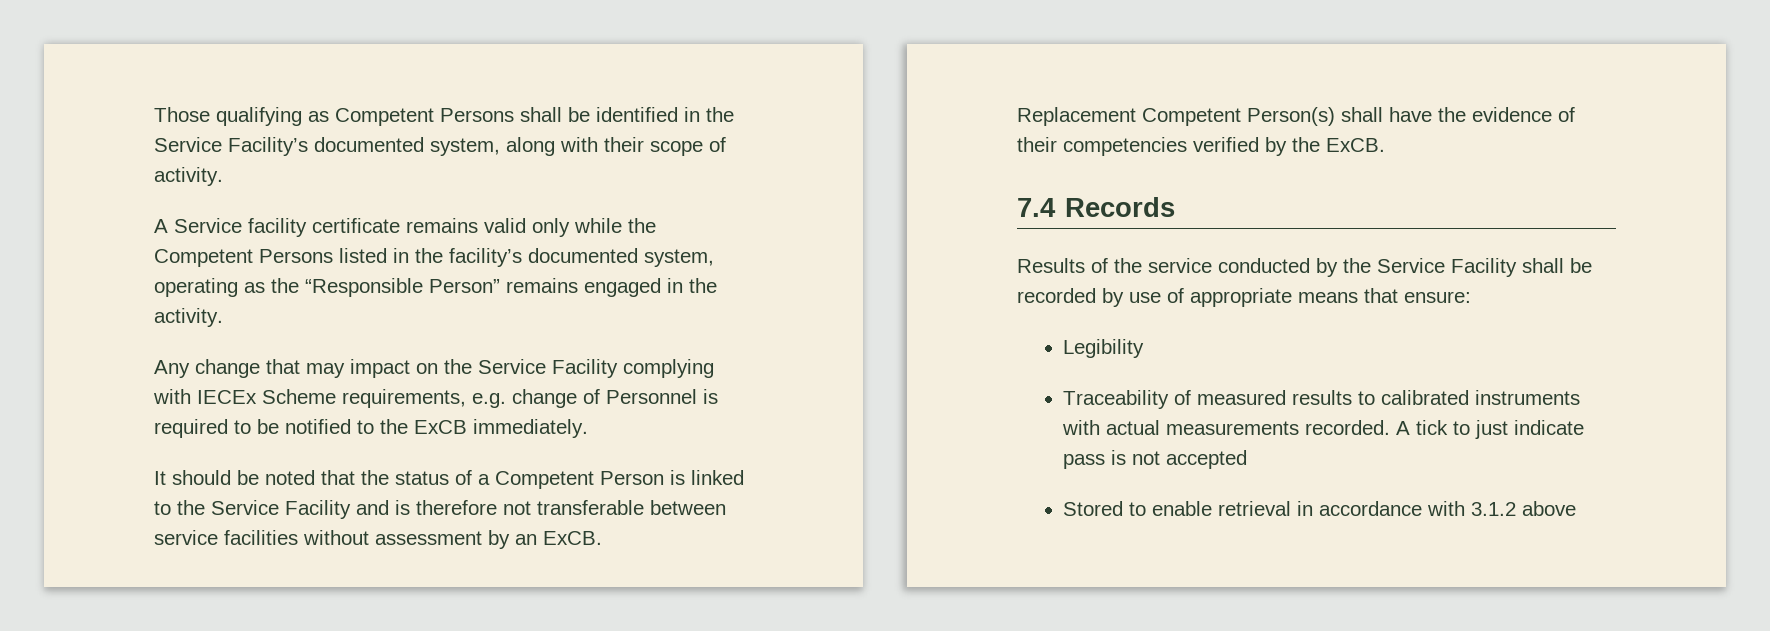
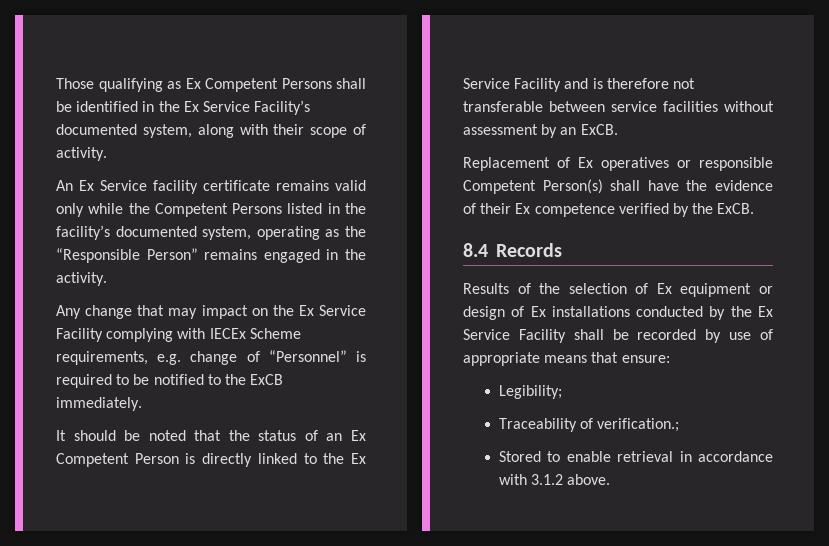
(329, 116) none -> [185,78,201,89] Ex
(734, 114) none -> [183,101,199,112] Ex
[154,219,168,233] A -> [56,180,94,191] An Ex
(472, 366) none -> [298,305,314,316] Ex
[606,389,697,404] Personnel -> [268,350,347,362] “Personnel”
[478,474,490,485] a -> [326,430,366,441] an Ex
(685, 477) none -> [202,453,253,467] directly
(205, 507) none -> [351,453,366,464] Ex
(1136, 116) none -> [557,157,773,171] of Ex operatives or responsible
[1063,137,1187,156] competencies -> [515,203,615,217] Ex competence
[1017,198,1056,217] 7.4 -> [463,243,488,257] 8.4
[1148,258,1212,273] service -> [568,283,773,297] [463,306,630,320] selection of Ex equipment or design of Ex installations
(1371, 265) none -> [758,306,773,317] Ex
[1063,339,1145,358] Legibility -> [498,385,562,399] Legibility;
[1197,390,1581,405] [1062,420,1585,439] [1063,450,1248,469] measured results to calibrated instruments with actual measurements recorded. A tick to just indicate pass is not accepted -> [597,418,680,432] verification.;
[1522,501,1577,516] above -> [567,474,611,485] above.

